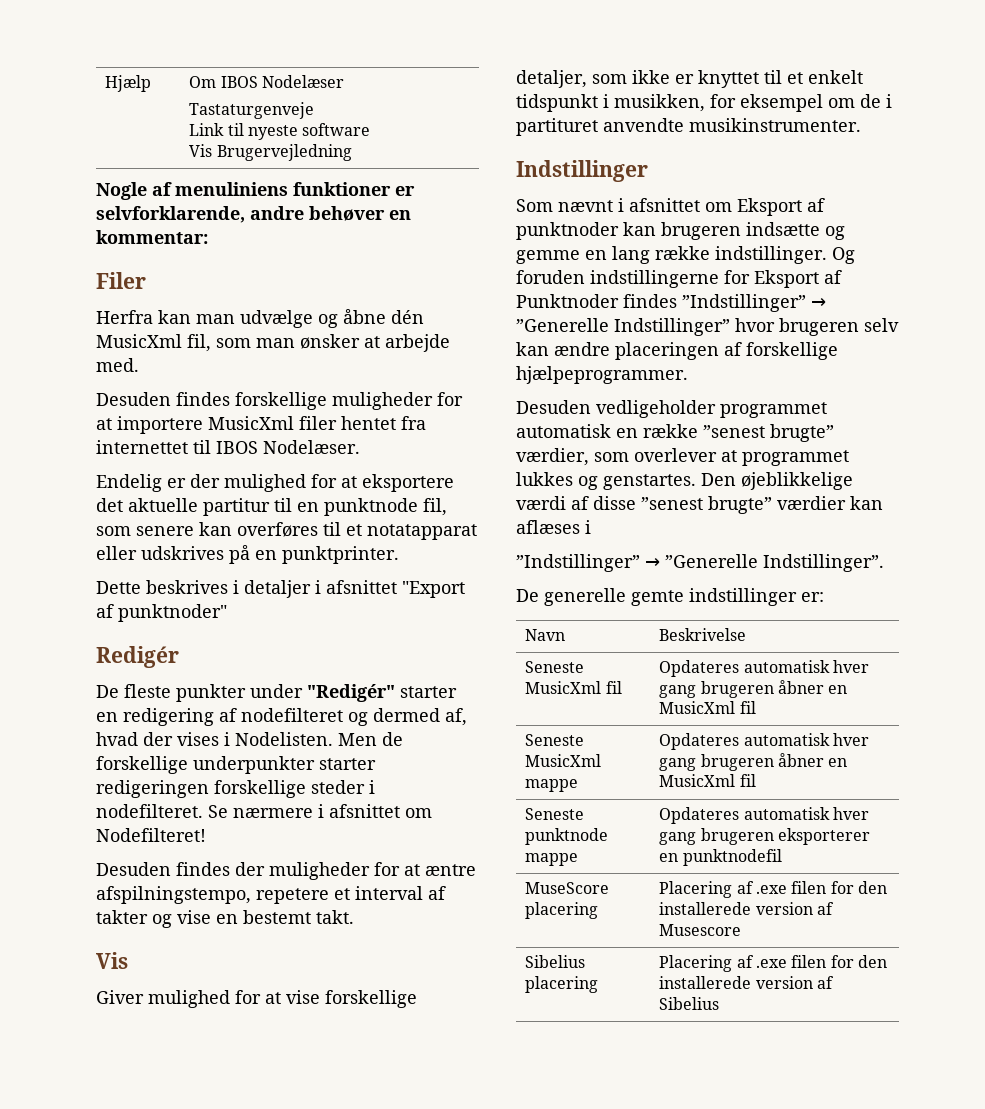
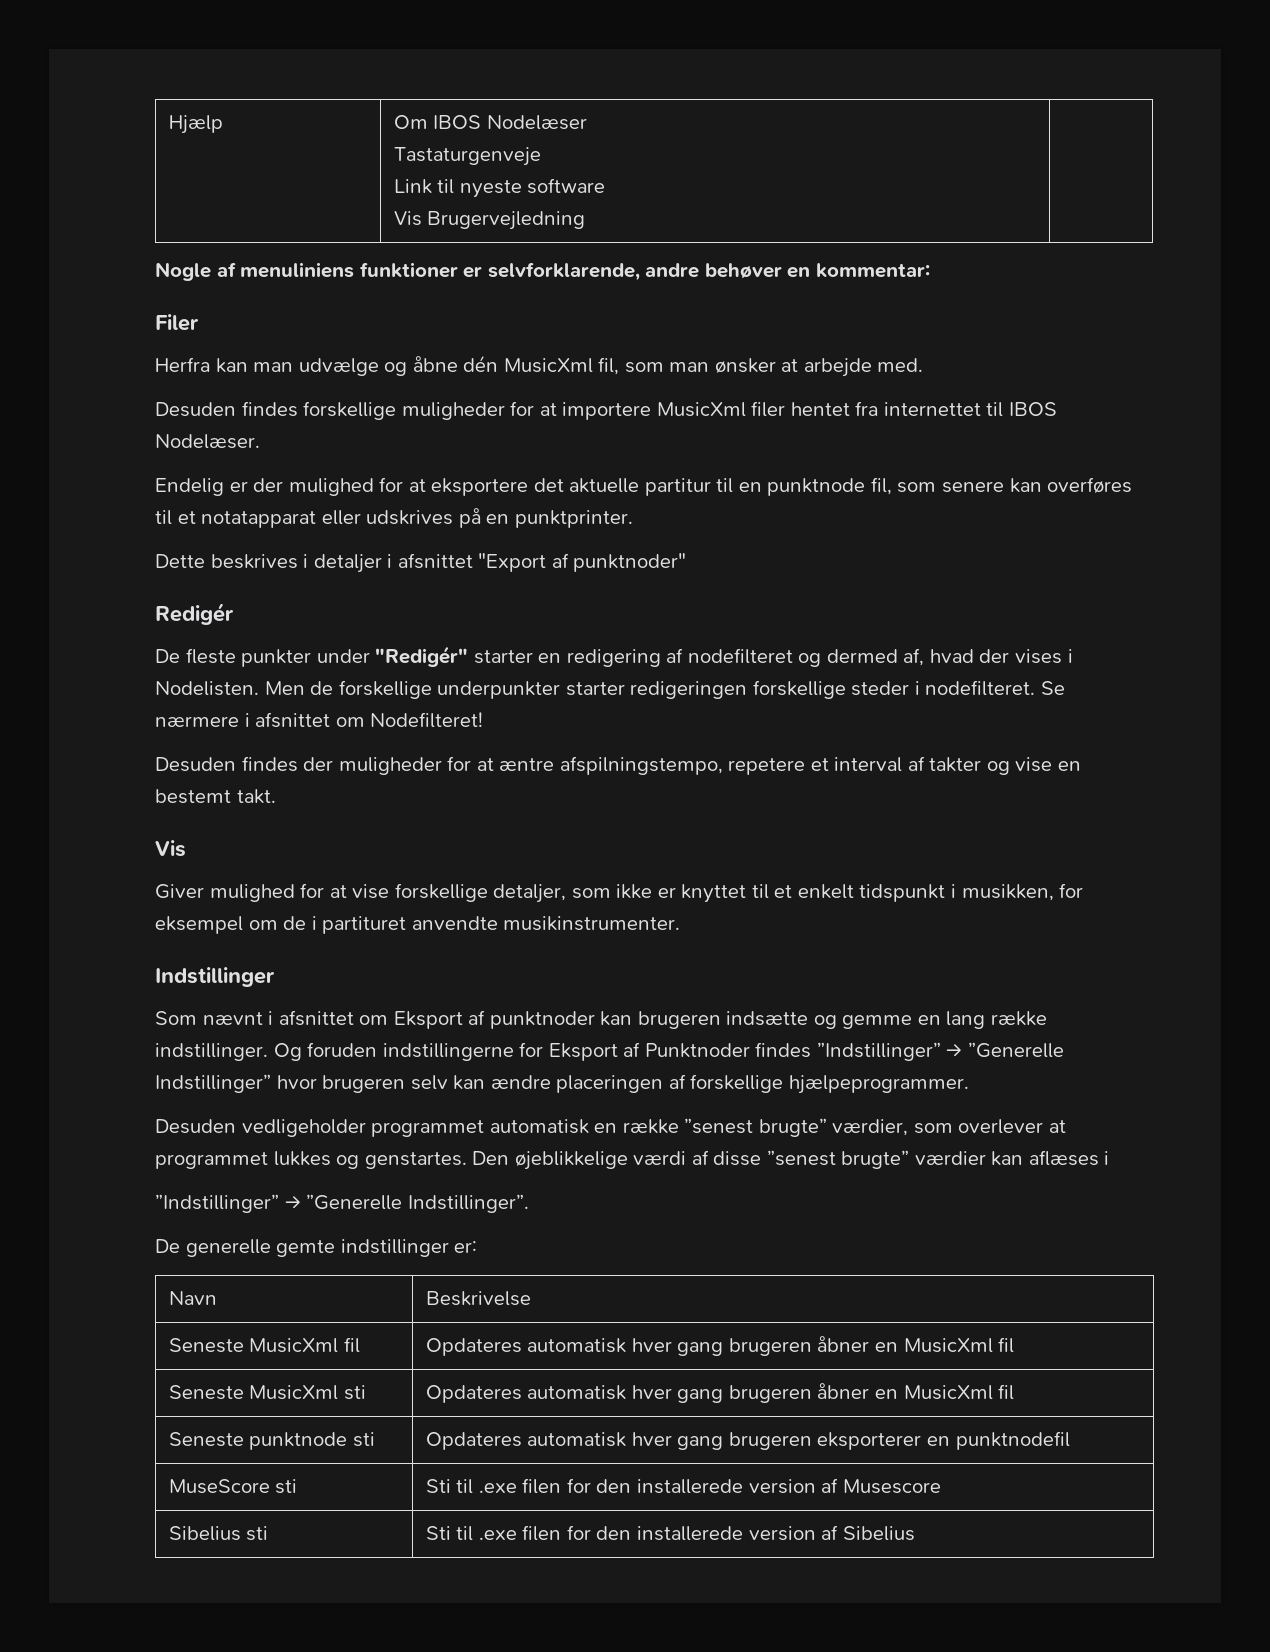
[525,779,579,792] mappe -> [343,1385,366,1400] sti
[525,853,579,866] mappe -> [352,1432,375,1447] sti
[525,902,599,919] [659,881,754,898] placering | Placering af -> [275,1479,298,1494] [425,1479,474,1494] sti | Sti til
[525,976,599,993] [659,955,754,972] placering | Placering af -> [246,1526,269,1541] [425,1526,474,1541] sti | Sti til

